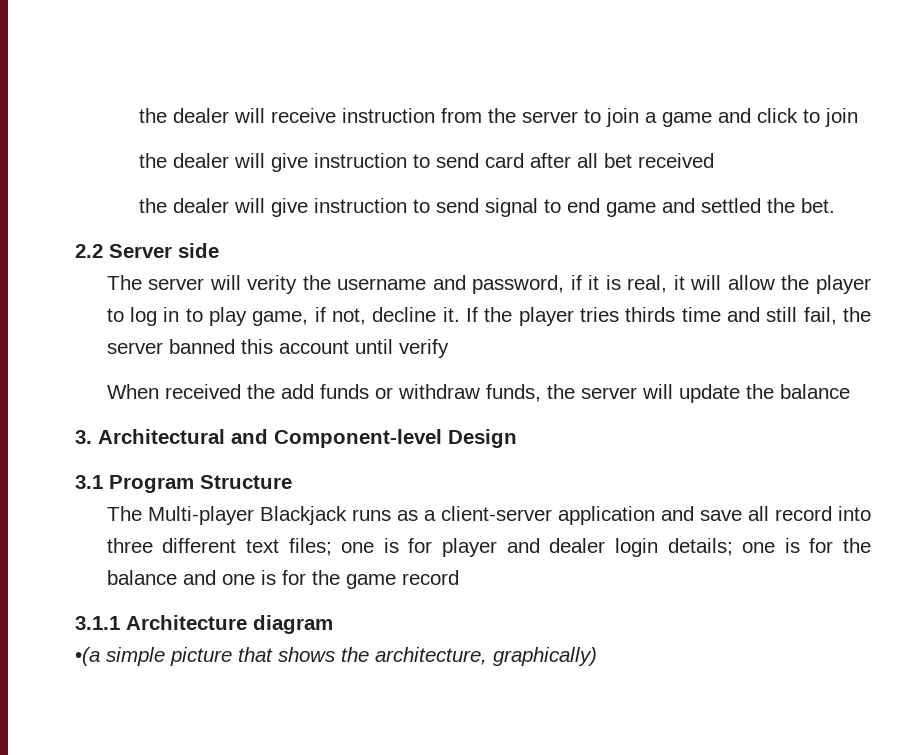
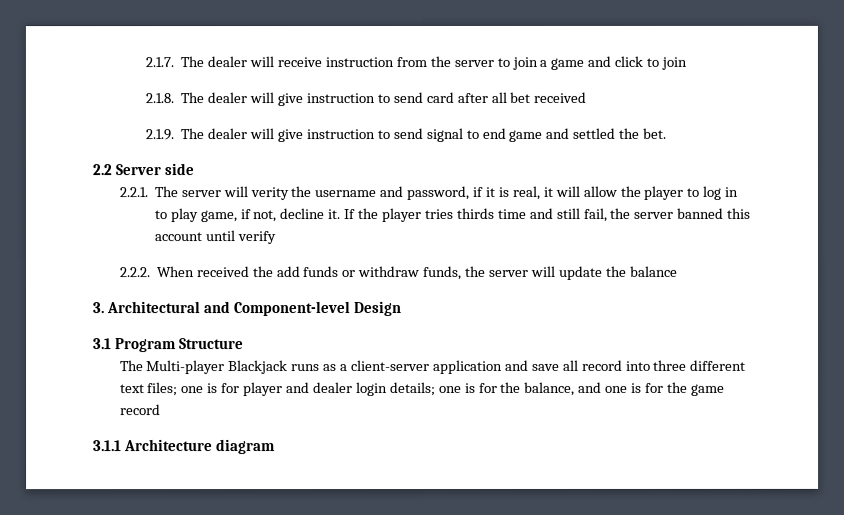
[138,108,167,123] the -> [145,56,205,68] 2.1.7. The
[138,153,167,168] the -> [145,92,205,104] 2.1.8. The
[138,198,167,213] the -> [145,128,205,141] 2.1.9. The
(219, 250) none -> [118,187,148,198] 2.2.1.
(449, 348) none -> [119,267,151,278] 2.2.2.
[106,570,177,585] balance -> [524,381,576,396] balance,
[75,647,597,666] // •(a simple picture that shows the architecture, graphically) -> (276, 447) none

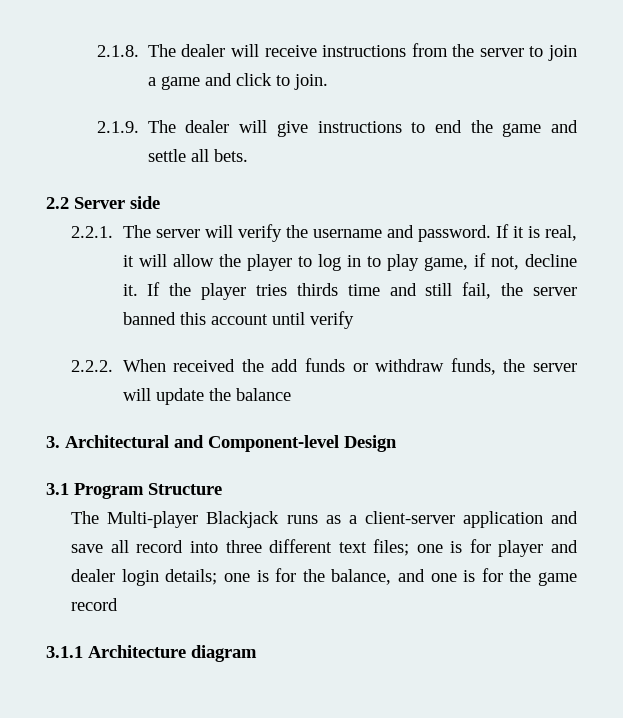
[145,57,175,68] 2.1.7. -> [96,45,139,57] 2.1.8.
[324,57,394,68] instruction -> [322,45,407,57] instructions
[661,56,688,70] [145,91,587,107] [145,127,463,143] join // 2.1.8. The dealer will give instruction to send card after all bet received // 2.1.9. The dealer will give instruction to send signal -> [293,74,328,90] [96,120,402,137] join. // 2.1.9. The dealer will give instructions
[508,127,667,142] game and settled the bet. -> [470,120,578,137] [147,149,248,162] the game and settle all bets.
[249,187,289,201] verity -> [237,224,282,242] verify
[406,185,484,201] password, if -> [417,224,509,242] password. If

